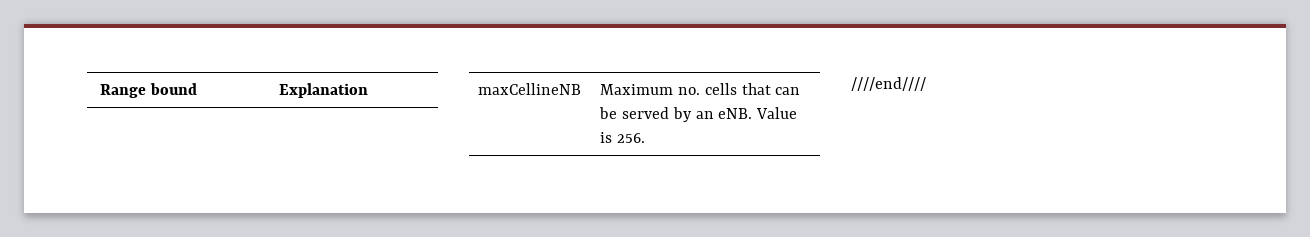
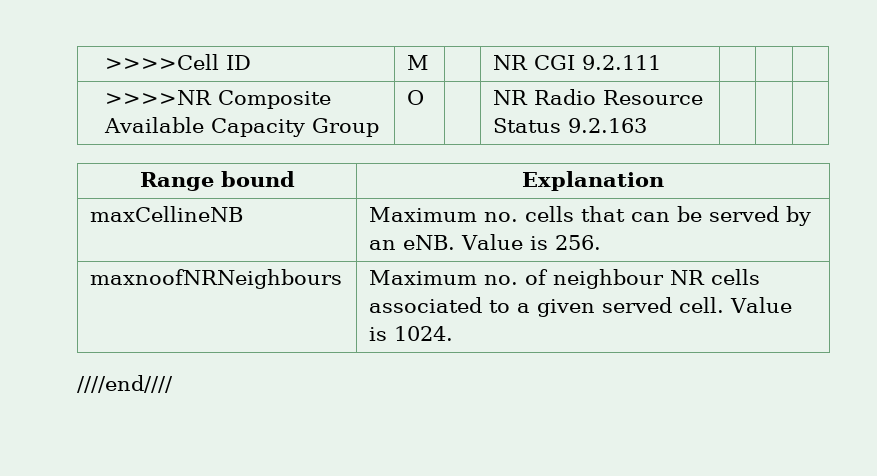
(100, 91) none -> [105,54,252,70] [407,55,430,70] [493,55,662,70] [105,90,332,109] [104,117,380,137] [407,90,425,105] [493,89,704,105] [493,118,648,133] >>>>Cell ID | M | | NR CGI 9.2.111 | | | // >>>>NR Composite Available Capacity Group | O | | NR Radio Resource Status 9.2.163 | | | //
(646, 138) none -> [90,269,343,289] [369,269,761,289] [369,297,793,317] [369,326,454,341] // maxnoofNRNeighbours | Maximum no. of neighbour NR cells associated to a given served cell. Value is 1024.

